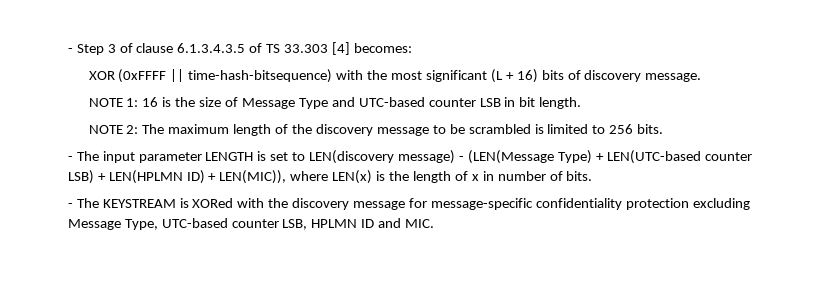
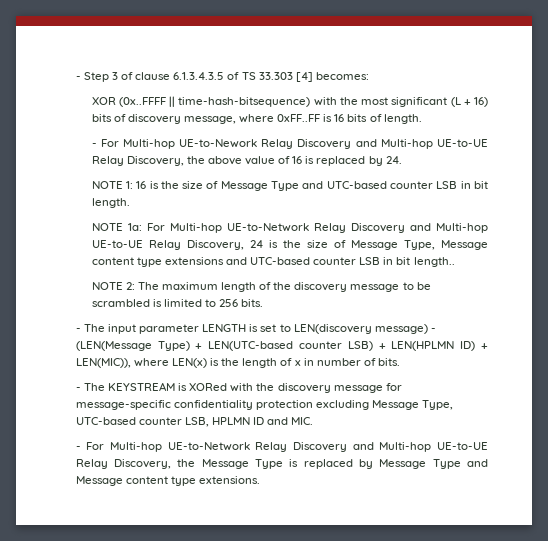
[118,69,167,83] (0xFFFF -> [118,97,166,107] (0x..FFFF
[645,73,702,82] message. -> [183,114,422,124] [91,139,488,149] [91,156,402,166] message, where 0xFF..FF is 16 bits of length. // - For Multi-hop UE-to-Nework Relay Discovery and Multi-hop UE-to-UE Relay Discovery, the above value of 16 is replaced by 24.
(582, 103) none -> [91,223,488,233] [91,240,488,250] [91,257,455,267] // NOTE 1a: For Multi-hop UE-to-Network Relay Discovery and Multi-hop UE-to-UE Relay Discovery, 24 is the size of Message Type, Message content type extensions and UTC-based counter LSB in bit length..
(435, 223) none -> [75,442,488,452] [75,459,488,469] [75,476,261,486] // - For Multi-hop UE-to-Network Relay Discovery and Multi-hop UE-to-UE Relay Discovery, the Message Type is replaced by Message Type and Message content type extensions.

